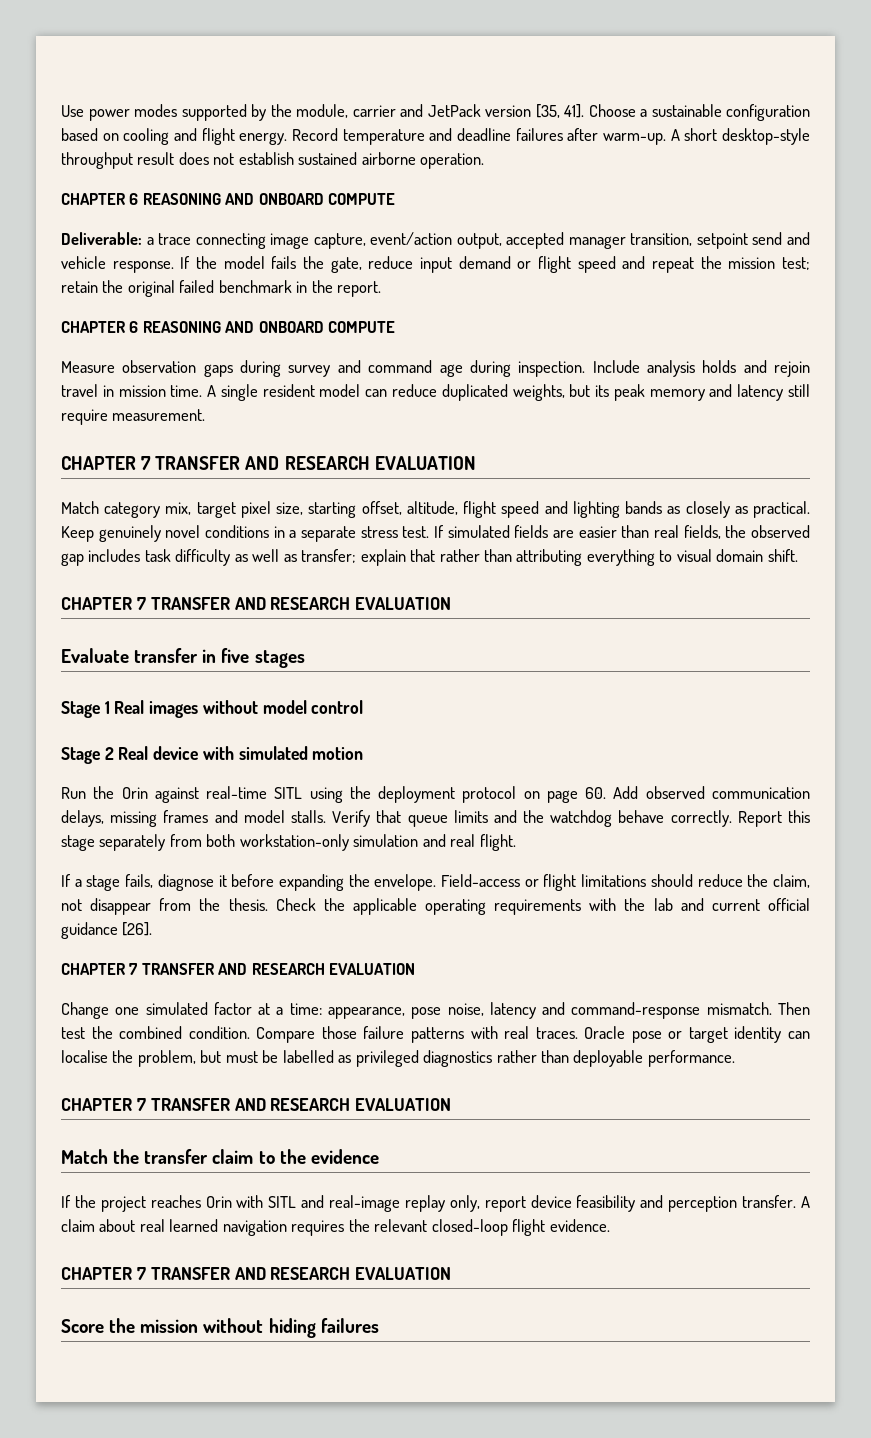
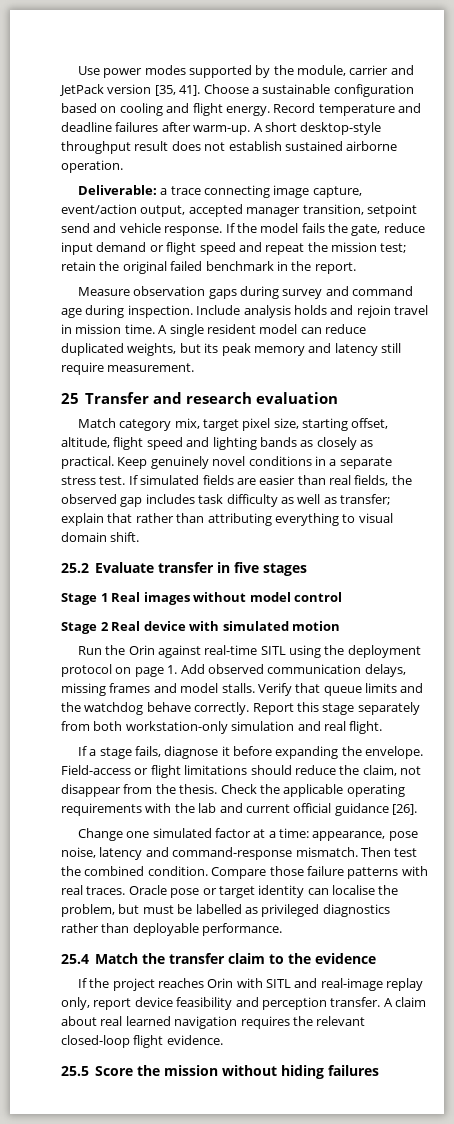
[61,193,396,205] // CHAPTER 6 REASONING AND ONBOARD COMPUTE -> (123, 166) none
[61,321,396,333] // CHAPTER 6 REASONING AND ONBOARD COMPUTE -> (356, 268) none
[61,456,476,470] CHAPTER 7 TRANSFER AND RESEARCH EVALUATION -> [61,392,339,404] 25 Transfer and research evaluation
[61,597,452,610] CHAPTER 7 TRANSFER AND RESEARCH EVALUATION // -> [61,563,89,573] 25.2
[585,787,607,799] 60. -> [167,665,178,674] 1.
[61,963,416,975] // CHAPTER 7 TRANSFER AND RESEARCH EVALUATION -> (417, 809) none
[61,1098,452,1111] CHAPTER 7 TRANSFER AND RESEARCH EVALUATION // -> [61,954,89,964] 25.4
[61,1267,452,1280] CHAPTER 7 TRANSFER AND RESEARCH EVALUATION // -> [61,1066,89,1076] 25.5

